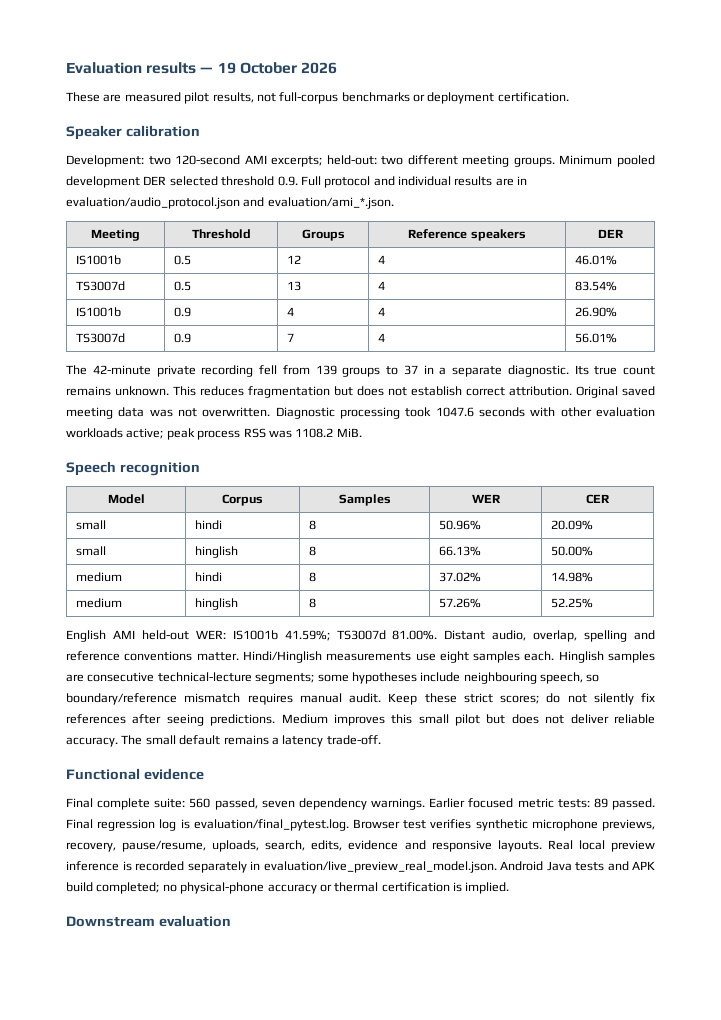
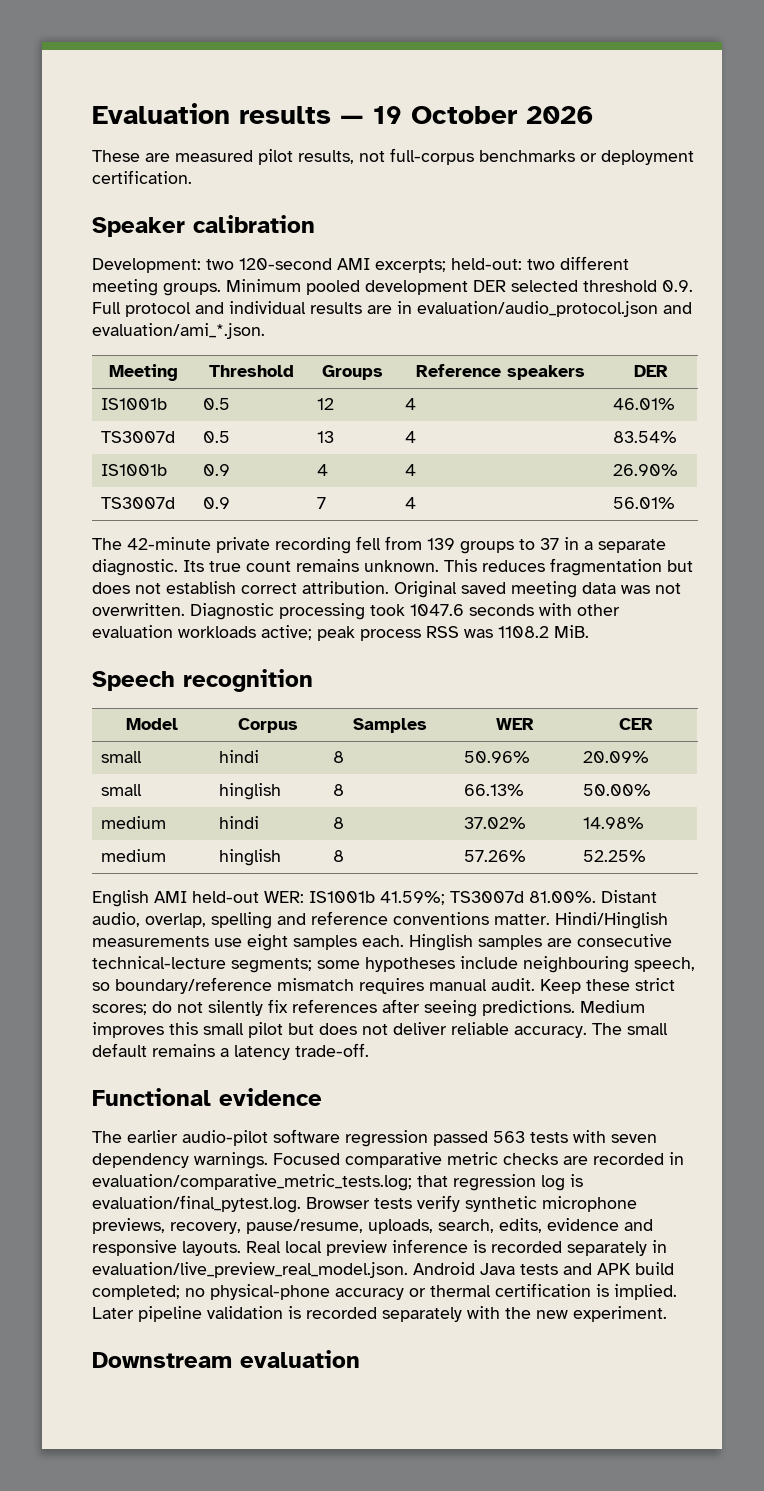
[66,798,655,810] [66,819,93,829] Final complete suite: 560 passed, seven dependency warnings. Earlier focused metric tests: 89 passed. Final -> [92,1129,657,1147] [92,1152,684,1169] [92,1174,448,1191] The earlier audio-pilot software regression passed 563 tests with seven dependency warnings. Focused comparative metric checks are recorded in evaluation/comparative_metric_tests.log; that
[403,819,472,829] test verifies -> [374,1195,460,1212] tests verify
(510, 888) none -> [92,1306,667,1322] Later pipeline validation is recorded separately with the new experiment.

